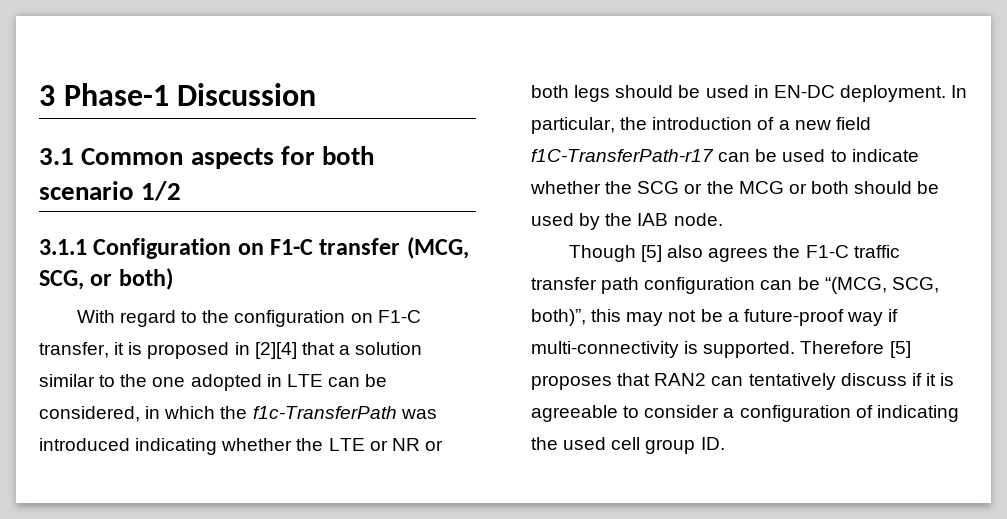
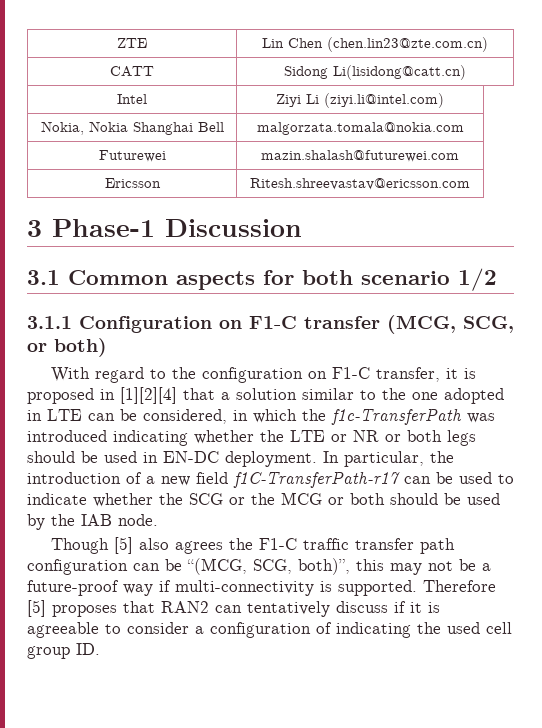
(39, 95) none -> [117,38,147,48] [262,37,488,52] [110,66,154,77] [284,65,466,80] [117,94,147,104] [276,93,444,108] [40,121,224,135] [256,122,464,135] [98,150,166,162] [261,150,459,162] [104,178,161,188] [249,178,470,190] ZTE | Lin Chen (chen.lin23@zte.com.cn) // CATT | Sidong Li(lisidong@catt.cn) // Intel | Ziyi Li (ziyi.li@intel.com) // Nokia, Nokia Shanghai Bell | malgorzata.tomala@nokia.com // Futurewei | mazin.shalash@futurewei.com // Ericsson | Ritesh.shreevastav@ericsson.com //
[254,342,297,359] [2][4] -> [120,387,177,404] [1][2][4]

